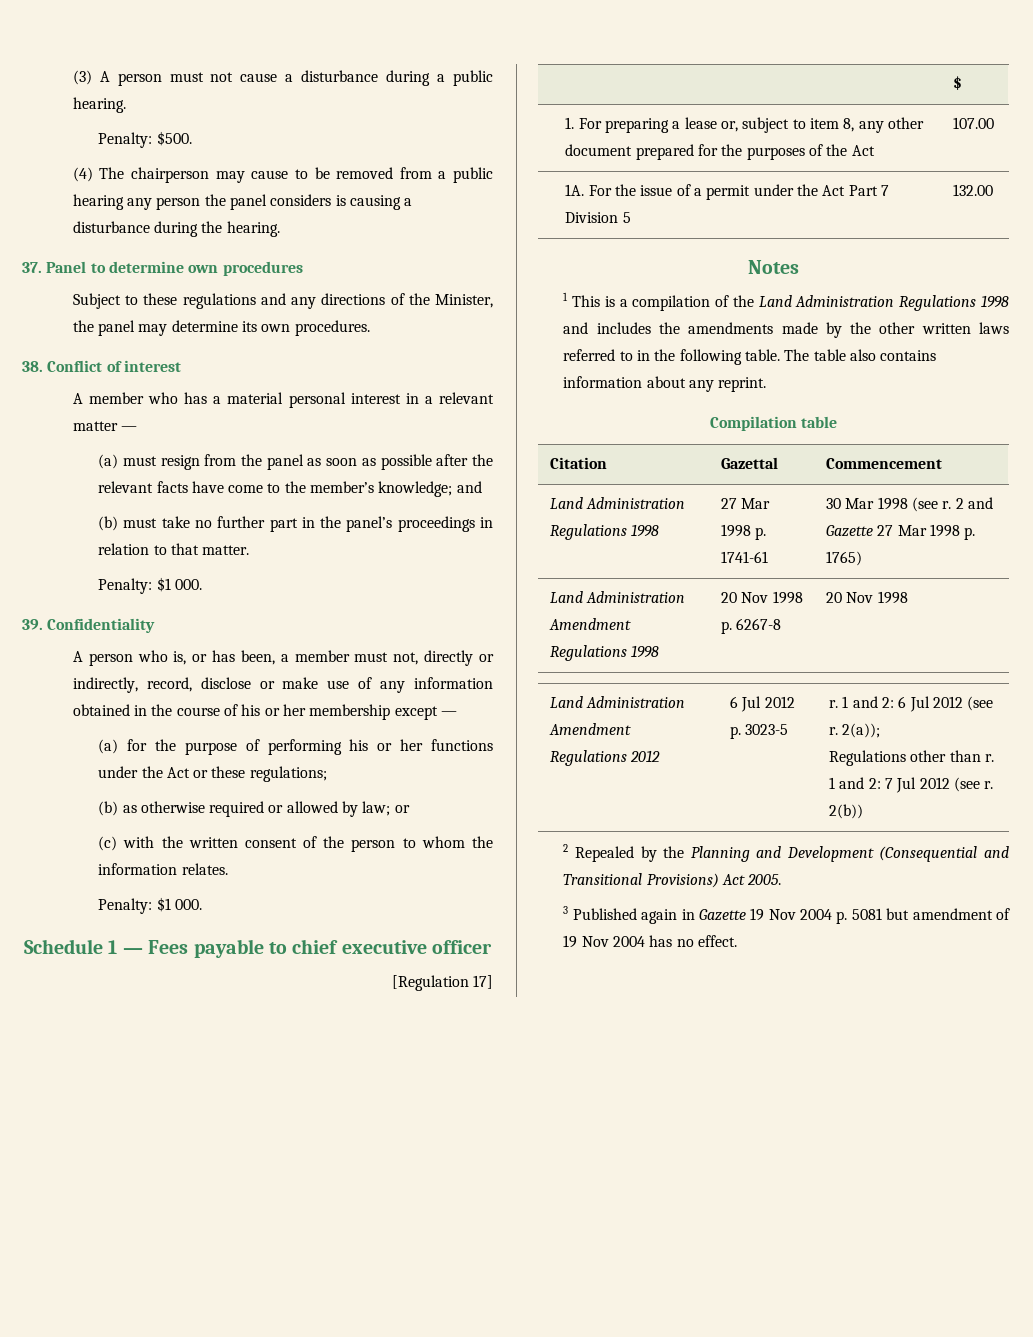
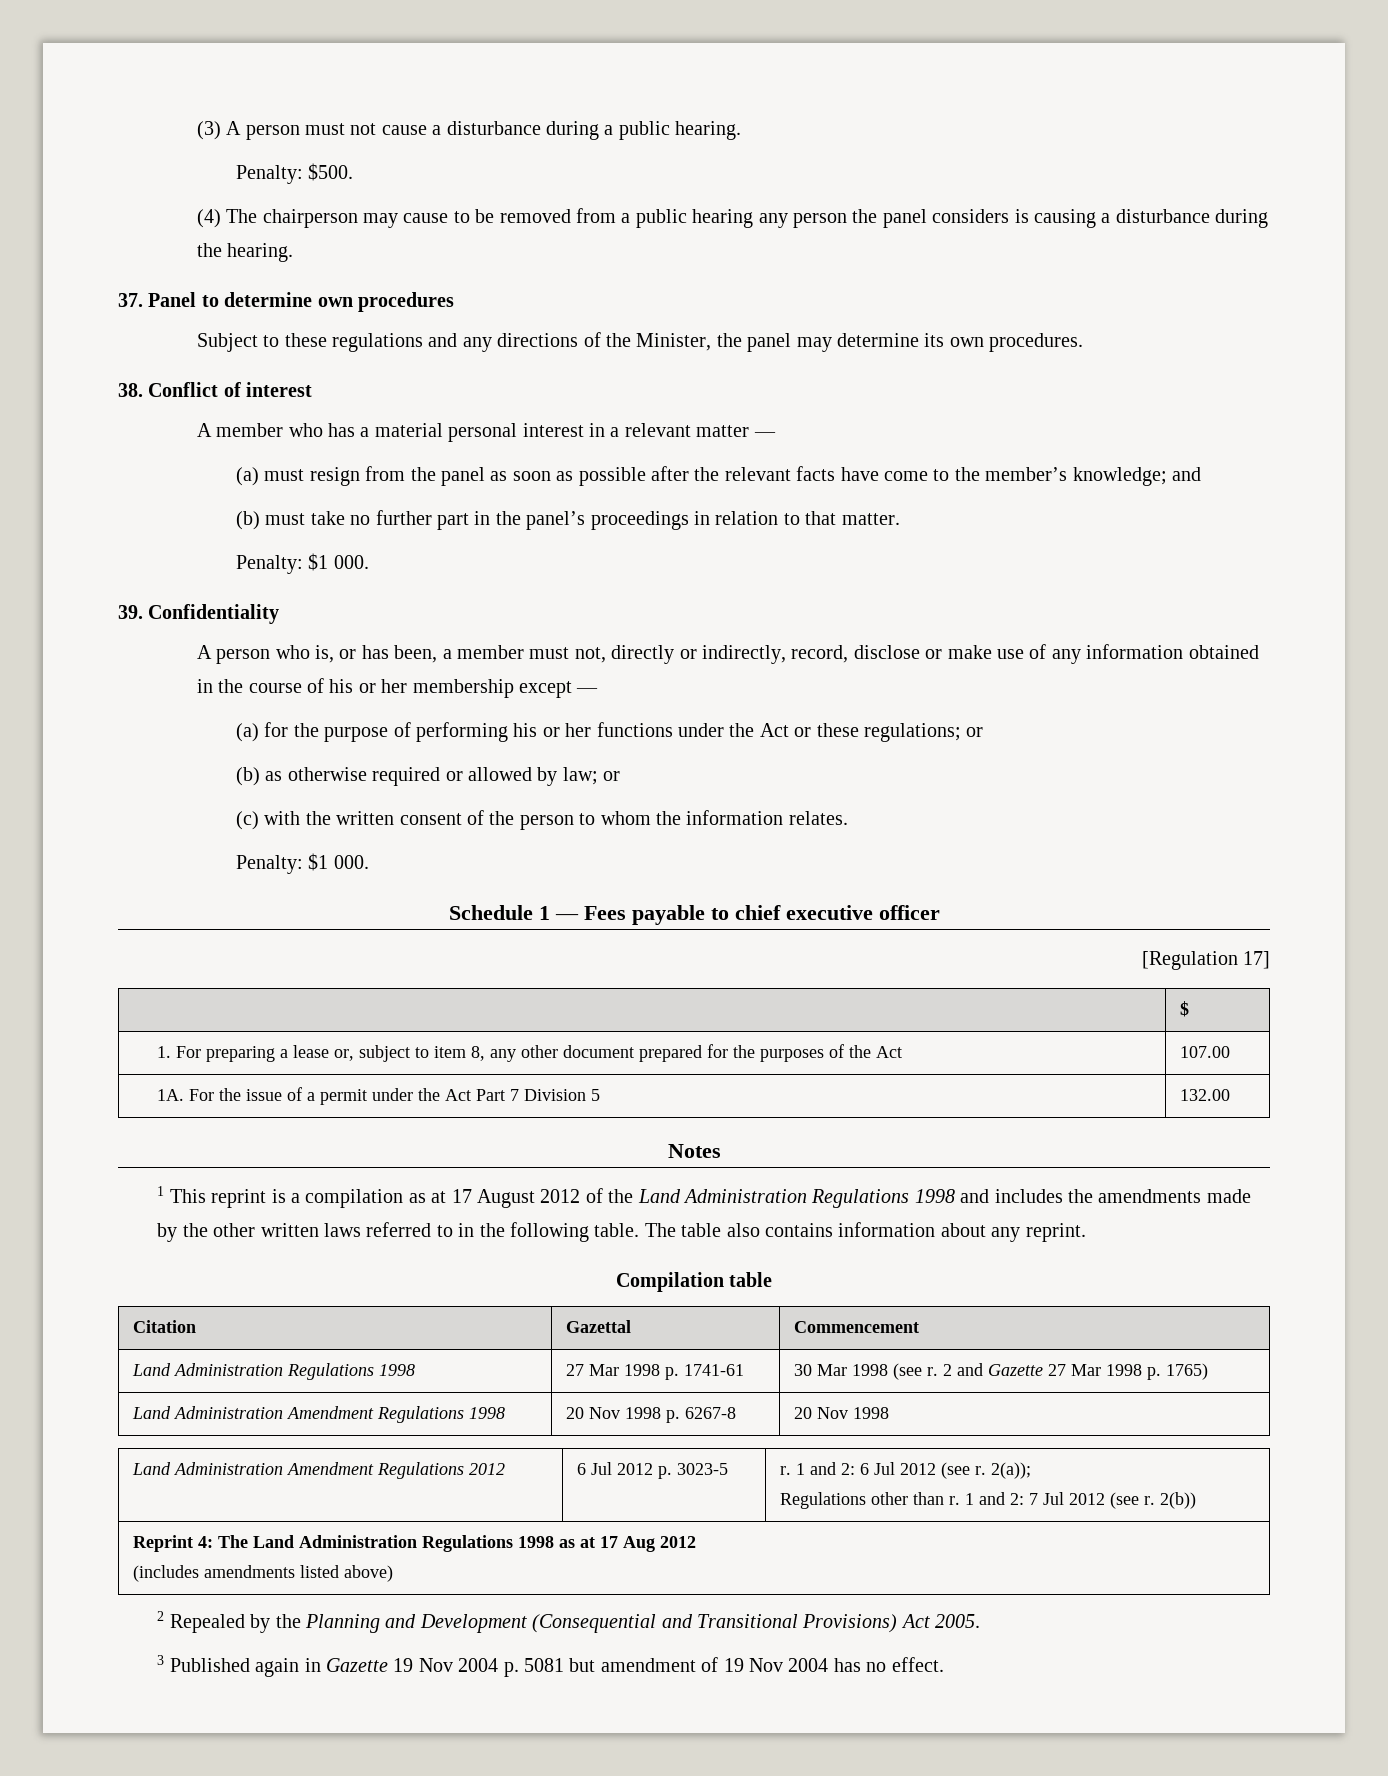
(327, 774) none -> [966,727,984,737] or
(601, 301) none -> [211,1189,267,1208] reprint
(711, 303) none -> [408,1189,581,1208] as at 17 August 2012
(864, 811) none -> [133,1535,697,1552] [133,1565,394,1582] // Reprint 4: The Land Administration Regulations 1998 as at 17 Aug 2012 // (includes amendments listed above)

